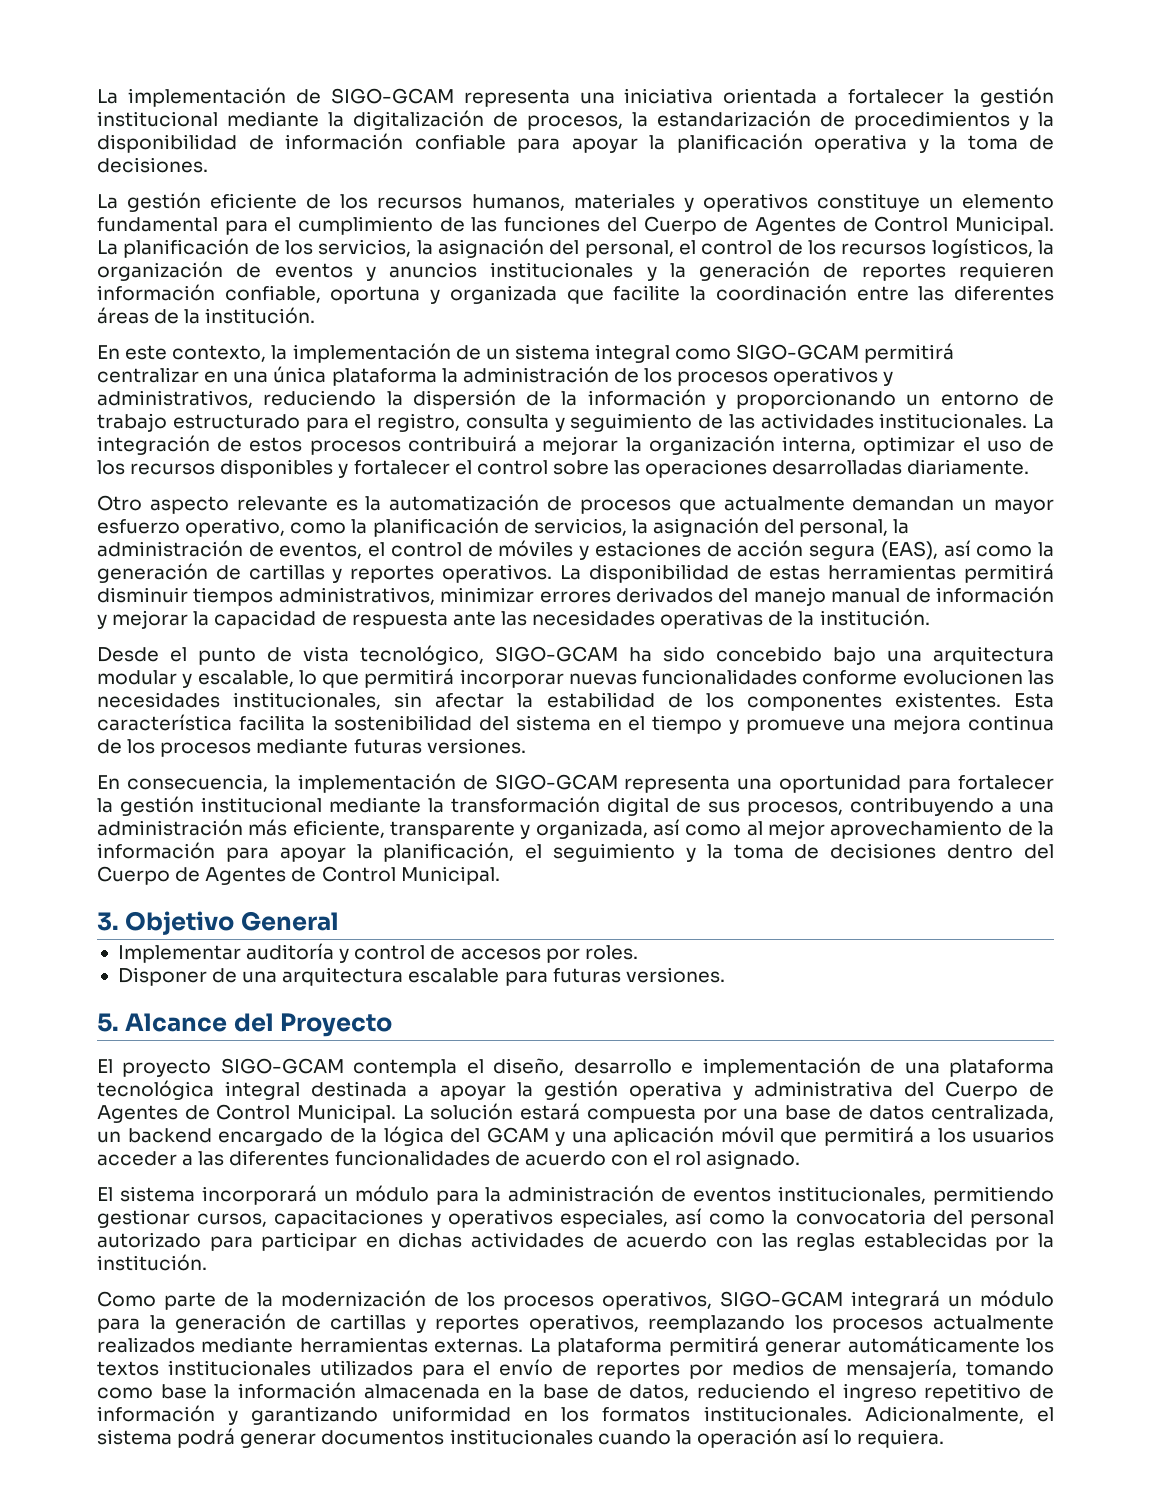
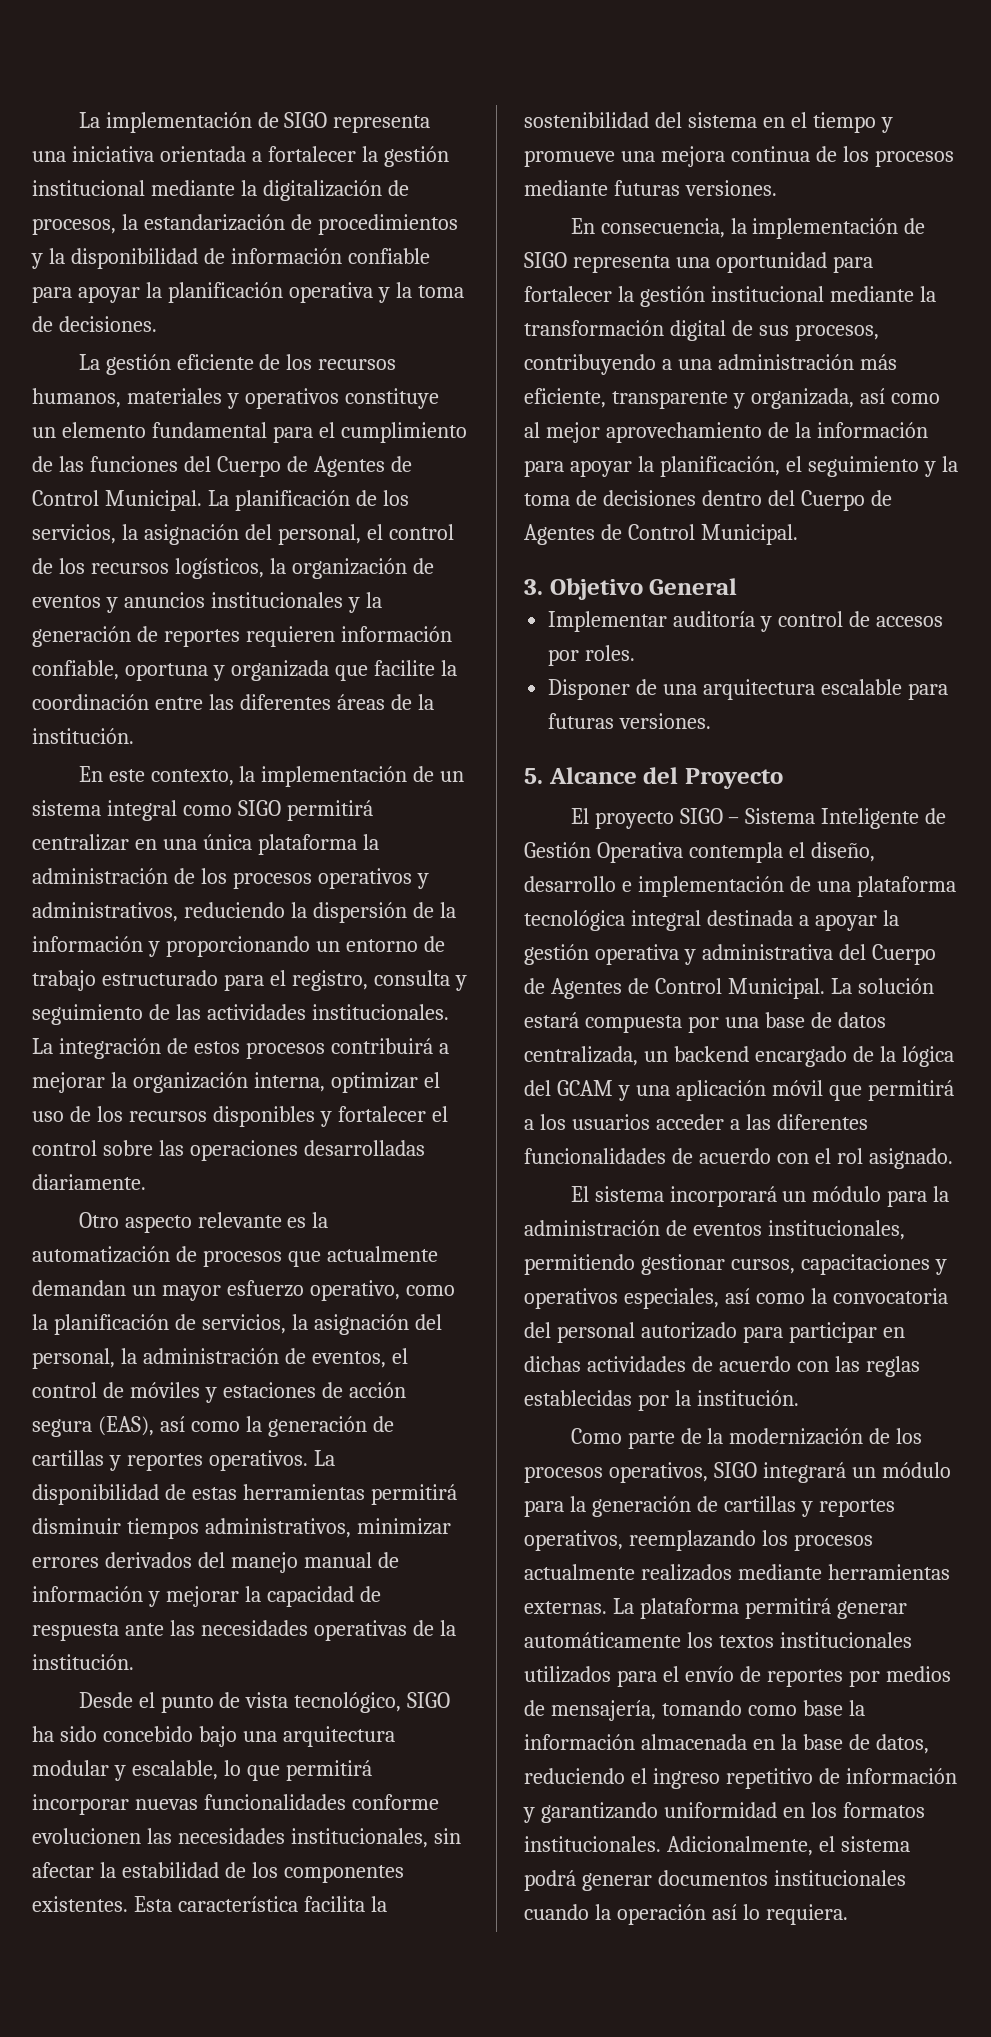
[330,88,454,104] SIGO-GCAM -> [284,112,328,128] SIGO
[736,344,860,360] SIGO-GCAM -> [237,800,281,816] SIGO
[495,646,618,662] SIGO-GCAM -> [407,1692,451,1708] SIGO
[494,774,618,790] SIGO-GCAM -> [524,252,567,268] SIGO
[220,1058,344,1074] SIGO-GCAM -> [679,808,947,829] [524,842,683,863] SIGO – Sistema Inteligente de Gestión Operativa
[720,1291,843,1307] SIGO-GCAM -> [713,1462,757,1478] SIGO

